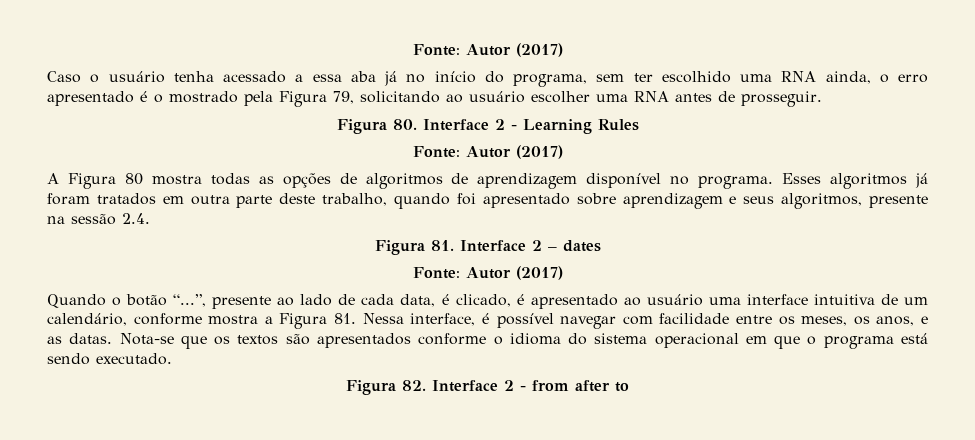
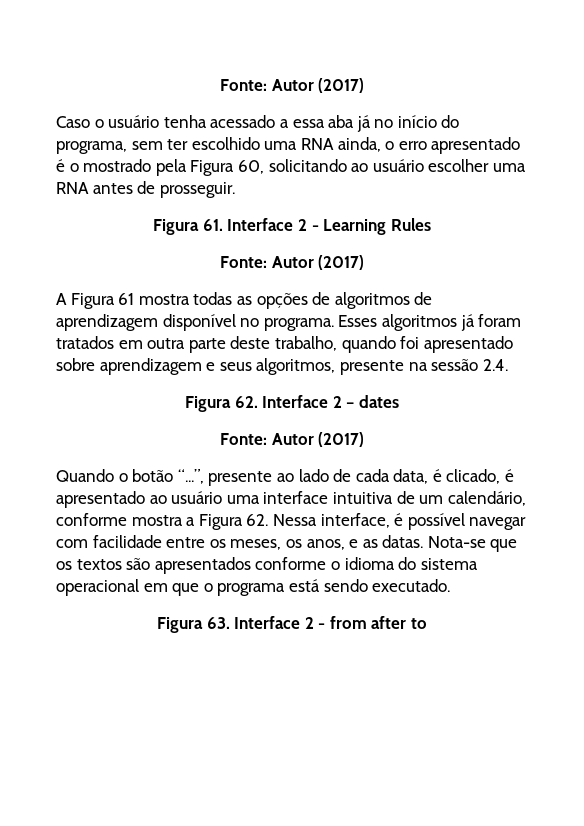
[333,91,354,104] 79, -> [237,160,264,174] 60,
[392,119,417,130] 80. -> [202,219,223,231] 61.
[124,173,143,185] 80 -> [118,293,135,305] 61
[430,240,454,251] 81. -> [234,396,258,408] 62.
[334,313,357,324] 81. -> [246,514,269,526] 62.
[402,380,426,391] 82. -> [206,617,230,629] 63.

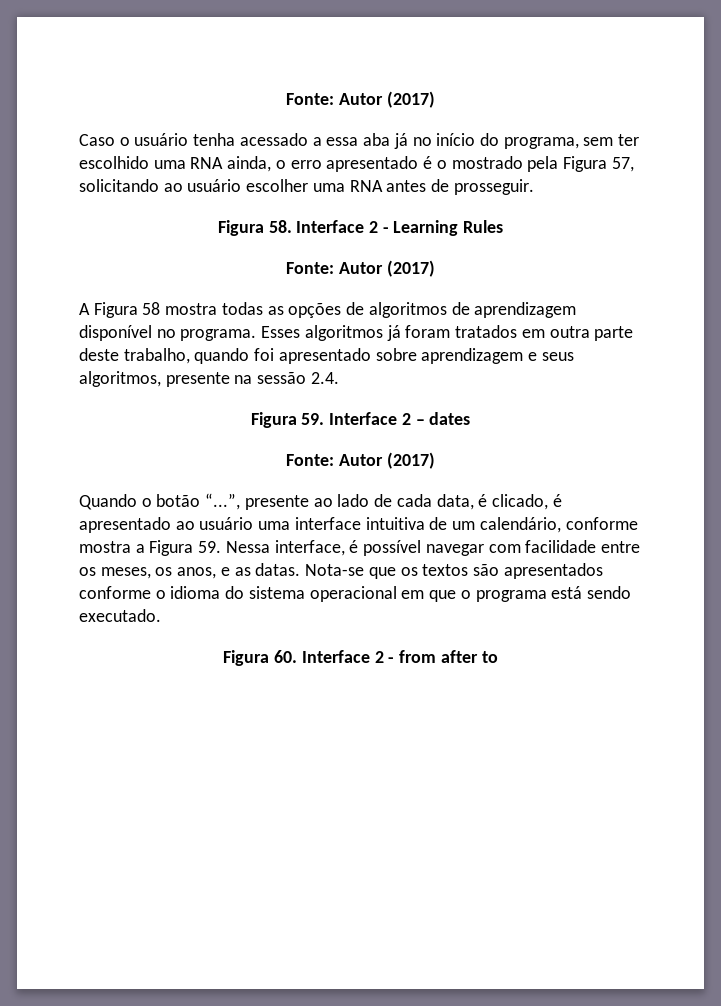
[237,160,264,174] 60, -> [611,157,634,172] 57,
[202,219,223,231] 61. -> [268,220,292,233] 58.
[118,293,135,305] 61 -> [142,302,161,315] 58
[234,396,258,408] 62. -> [301,413,325,425] 59.
[246,514,269,526] 62. -> [198,541,222,553] 59.
[206,617,230,629] 63. -> [274,650,298,663] 60.

